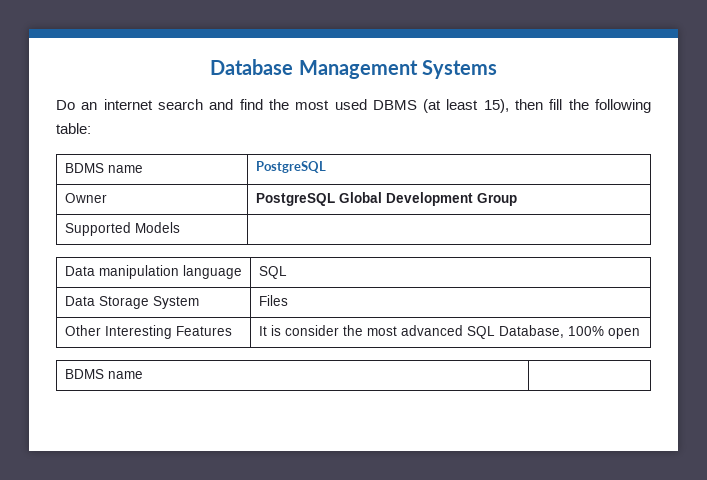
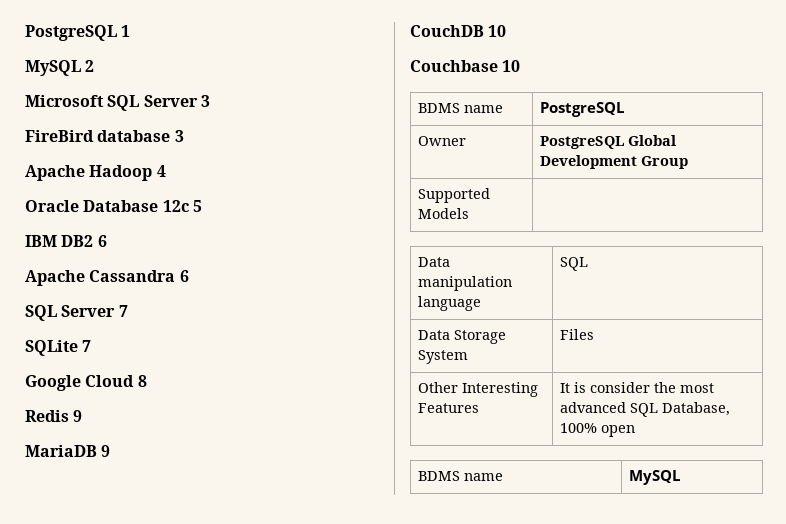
[210,59,497,79] [56,99,651,113] [56,123,91,134] Database Management Systems // Do an internet search and find the most used DBMS (at least 15), then fill the following table: -> [25,25,131,41] [25,60,95,76] [25,95,210,111] [25,130,184,142] [25,165,166,181] [25,200,202,212] [25,235,107,247] [25,270,189,286] [25,305,128,321] [25,340,92,356] [25,375,147,391] [25,410,83,422] [25,445,111,457] [410,25,507,37] [410,60,521,72] PostgreSQL 1 // MySQL 2 // Microsoft SQL Server 3 // FireBird database 3 // Apache Hadoop 4 // Oracle Database 12c 5 // IBM DB2 6 // Apache Cassandra 6 // SQL Server 7 // SQLite 7 // Google Cloud 8 // Redis 9 // MariaDB 9 // CouchDB 10 // Couchbase 10
(143, 375) none -> [629,470,681,485] MySQL

